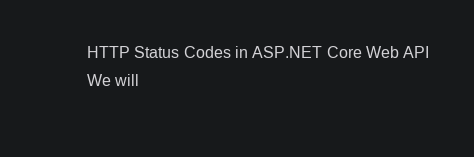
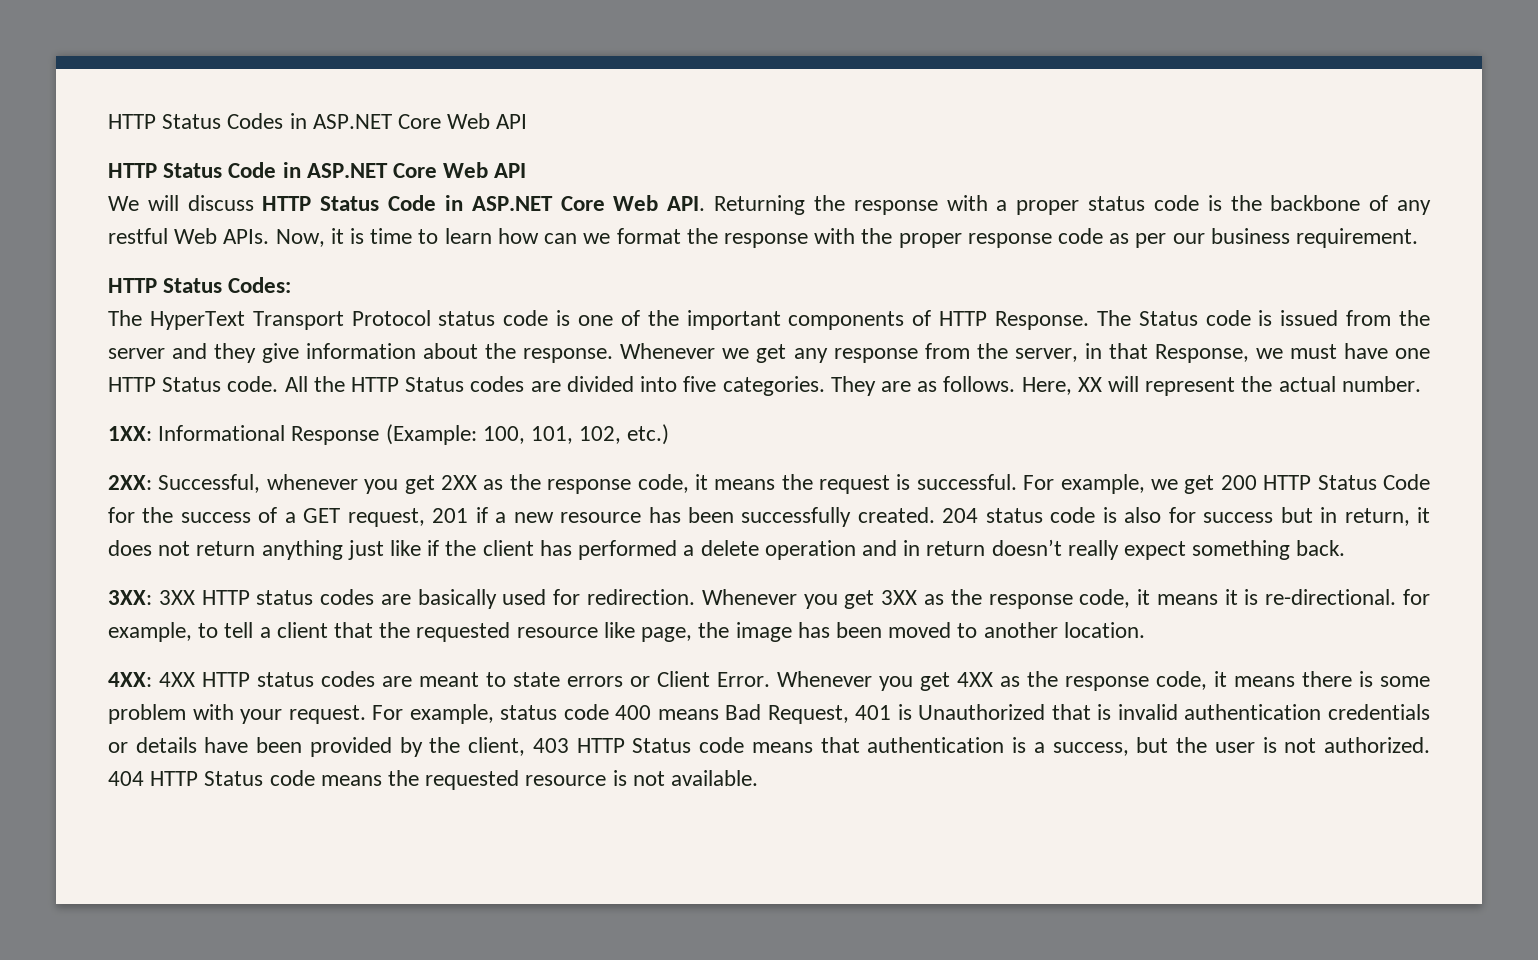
[87,74,140,86] We will -> [108,162,527,178] [108,195,1431,215] [108,228,1419,248] [108,277,292,293] [108,310,1431,330] [108,343,1430,363] [108,376,1421,396] [108,424,670,445] [108,474,1430,494] [108,507,1431,527] [108,539,1346,560] [108,589,1430,609] [108,622,1145,642] [108,671,1430,691] [108,704,1430,724] [108,737,1430,757] [108,770,759,790] HTTP Status Code in ASP.NET Core Web API // We will discuss HTTP Status Code in ASP.NET Core Web API. Returning the response with a proper status code is the backbone of any restful Web APIs. Now, it is time to learn how can we format the response with the proper response code as per our business requirement. // HTTP Status Codes: // The HyperText Transport Protocol status code is one of the important components of HTTP Response. The Status code is issued from the server and they give information about the response. Whenever we get any response from the server, in that Response, we must have one HTTP Status code. All the HTTP Status codes are divided into five categories. They are as follows. Here, XX will represent the actual number. // 1XX: Informational Response (Example: 100, 101, 102, etc.) // 2XX: Successful, whenever you get 2XX as the response code, it means the request is successful. For example, we get 200 HTTP Status Code for the success of a GET request, 201 if a new resource has been successfully created. 204 status code is also for success but in return, it does not return anything just like if the client has performed a delete operation and in return doesn’t really expect something back. // 3XX: 3XX HTTP status codes are basically used for redirection. Whenever you get 3XX as the response code, it means it is re-directional. for example, to tell a client that the requested resource like page, the image has been moved to another location. // 4XX: 4XX HTTP status codes are meant to state errors or Client Error. Whenever you get 4XX as the response code, it means there is some problem with your request. For example, status code 400 means Bad Request, 401 is Unauthorized that is invalid authentication credentials or details have been provided by the client, 403 HTTP Status code means that authentication is a success, but the user is not authorized. 404 HTTP Status code means the requested resource is not available.

